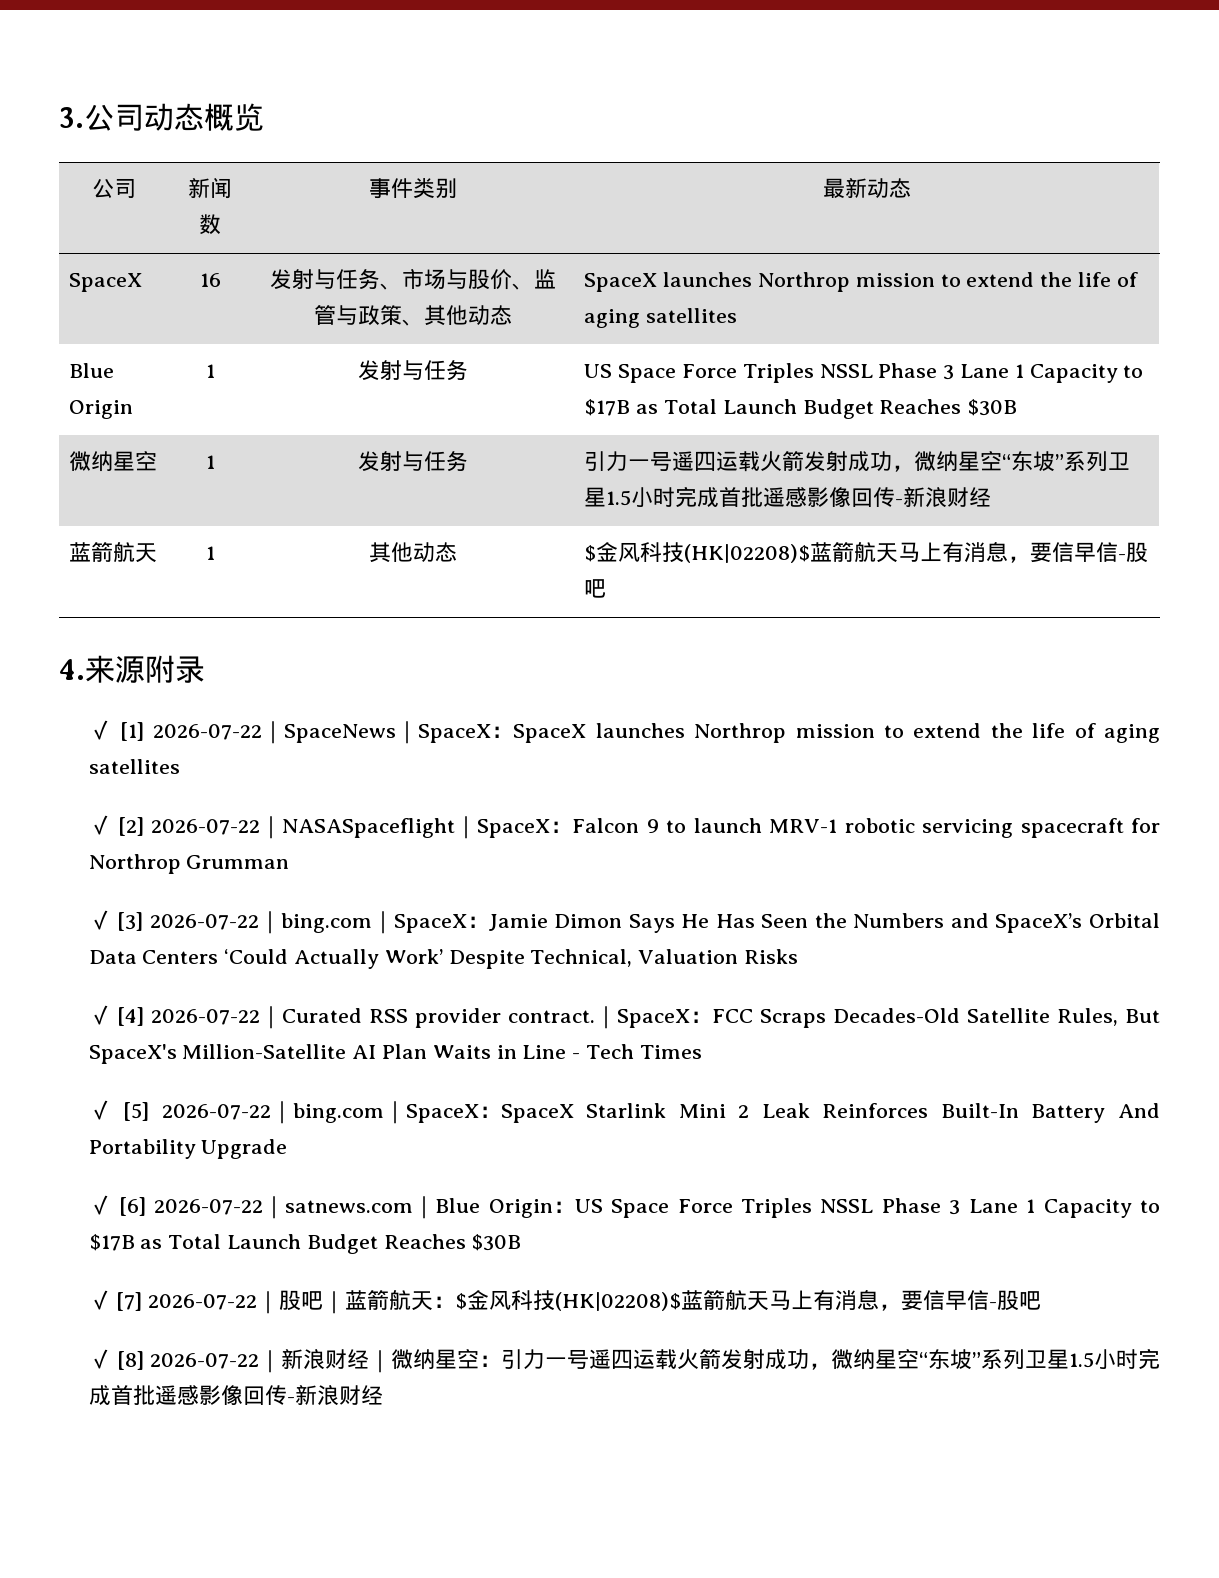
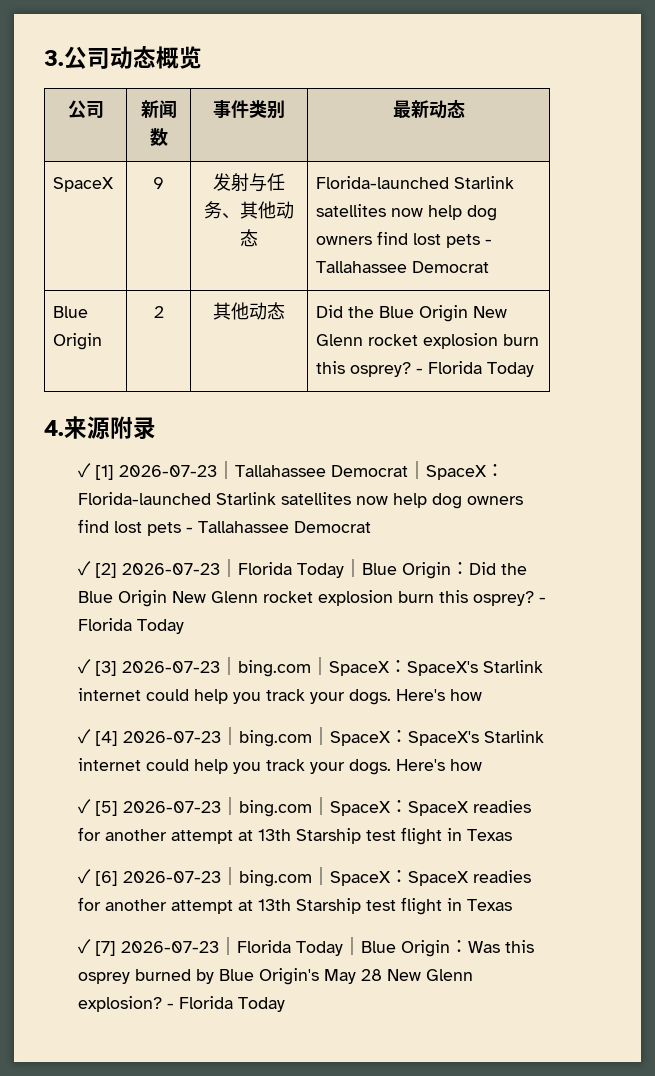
[199,273,221,287] 16 -> [153,177,164,189] 9
[402,269,556,290] [314,305,512,326] [584,272,1138,292] [584,308,738,328] [69,363,115,378] [69,400,134,419] [205,364,215,378] [358,360,468,381] [584,363,1144,383] [584,399,1018,419] [69,451,158,472] [205,455,215,469] [358,451,468,472] [584,451,1131,472] [584,486,992,508] [69,542,158,563] [205,546,215,560] [369,542,457,563] [584,541,1149,563] [584,579,607,598] 市场与股价、监管与政策、其他动态 | SpaceX launches Northrop mission to extend the life of aging satellites // Blue Origin | 1 | 发射与任务 | US Space Force Triples NSSL Phase 3 Lane 1 Capacity to $17B as Total Launch Budget Reaches $30B // 微纳星空 | 1 | 发射与任务 | 引力一号遥四运载火箭发射成功，微纳星空“东坡”系列卫星1.5小时完成首批遥感影像回传-新浪财经 // 蓝箭航天 | 1 | 其他动态 | $金风科技(HK|02208)$蓝箭航天马上有消息，要信早信-股吧 -> [240,201,294,219] [240,229,258,247] [315,176,514,189] [315,204,497,221] [315,231,492,248] [315,261,489,273] [52,306,88,318] [52,333,102,350] [153,306,164,318] [213,302,285,320] [315,305,507,322] [315,333,539,349] [315,361,534,377] 其他动态 | Florida-launched Starlink satellites now help dog owners find lost pets - Tallahassee Democrat // Blue Origin | 2 | 其他动态 | Did the Blue Origin New Glenn rocket explosion burn this osprey? - Florida Today
[153,721,1161,744] [88,759,180,774] [88,815,1160,839] [88,854,290,874] 2026-07-22｜SpaceNews｜SpaceX：SpaceX launches Northrop mission to extend the life of aging satellites // ✓ [2] 2026-07-22｜NASASpaceflight｜SpaceX：Falcon 9 to launch MRV-1 robotic servicing spacecraft for Northrop Grumman -> [119,461,505,480] [78,492,524,509] [78,519,372,536] [78,559,528,579] [78,590,547,607] [78,618,185,634] 2026-07-23｜Tallahassee Democrat｜SpaceX：Florida-launched Starlink satellites now help dog owners find lost pets - Tallahassee Democrat // ✓ [2] 2026-07-23｜Florida Today｜Blue Origin：Did the Blue Origin New Glenn rocket explosion burn this osprey? - Florida Today
[149,911,1160,934] [88,949,798,969] [88,1005,1160,1029] [88,1044,702,1064] 2026-07-22｜bing.com｜SpaceX：Jamie Dimon Says He Has Seen the Numbers and SpaceX’s Orbital Data Centers ‘Could Actually Work’ Despite Technical, Valuation Risks // ✓ [4] 2026-07-22｜Curated RSS provider contract.｜SpaceX：FCC Scraps Decades-Old Satellite Rules, But SpaceX's Million-Satellite AI Plan Waits in Line - Tech Times -> [122,657,544,677] [78,688,483,705] [78,727,545,747] [78,758,483,775] 2026-07-23｜bing.com｜SpaceX：SpaceX's Starlink internet could help you track your dogs. Here's how // ✓ [4] 2026-07-23｜bing.com｜SpaceX：SpaceX's Starlink internet could help you track your dogs. Here's how
[161,1101,1160,1124] [88,1139,288,1159] [88,1195,1160,1219] [88,1234,522,1254] [88,1289,1042,1314] [88,1348,1160,1373] [88,1385,383,1406] 2026-07-22｜bing.com｜SpaceX：SpaceX Starlink Mini 2 Leak Reinforces Built-In Battery And Portability Upgrade // ✓ [6] 2026-07-22｜satnews.com｜Blue Origin：US Space Force Triples NSSL Phase 3 Lane 1 Capacity to $17B as Total Launch Budget Reaches $30B // ✓ [7] 2026-07-22｜股吧｜蓝箭航天：$金风科技(HK|02208)$蓝箭航天马上有消息，要信早信-股吧 // ✓ [8] 2026-07-22｜新浪财经｜微纳星空：引力一号遥四运载火箭发射成功，微纳星空“东坡”系列卫星1.5小时完成首批遥感影像回传-新浪财经 -> [123,797,532,817] [78,827,513,845] [78,867,532,887] [78,897,513,915] [78,937,535,957] [78,968,474,985] [78,996,286,1012] 2026-07-23｜bing.com｜SpaceX：SpaceX readies for another attempt at 13th Starship test flight in Texas // ✓ [6] 2026-07-23｜bing.com｜SpaceX：SpaceX readies for another attempt at 13th Starship test flight in Texas // ✓ [7] 2026-07-23｜Florida Today｜Blue Origin：Was this osprey burned by Blue Origin's May 28 New Glenn explosion? - Florida Today

